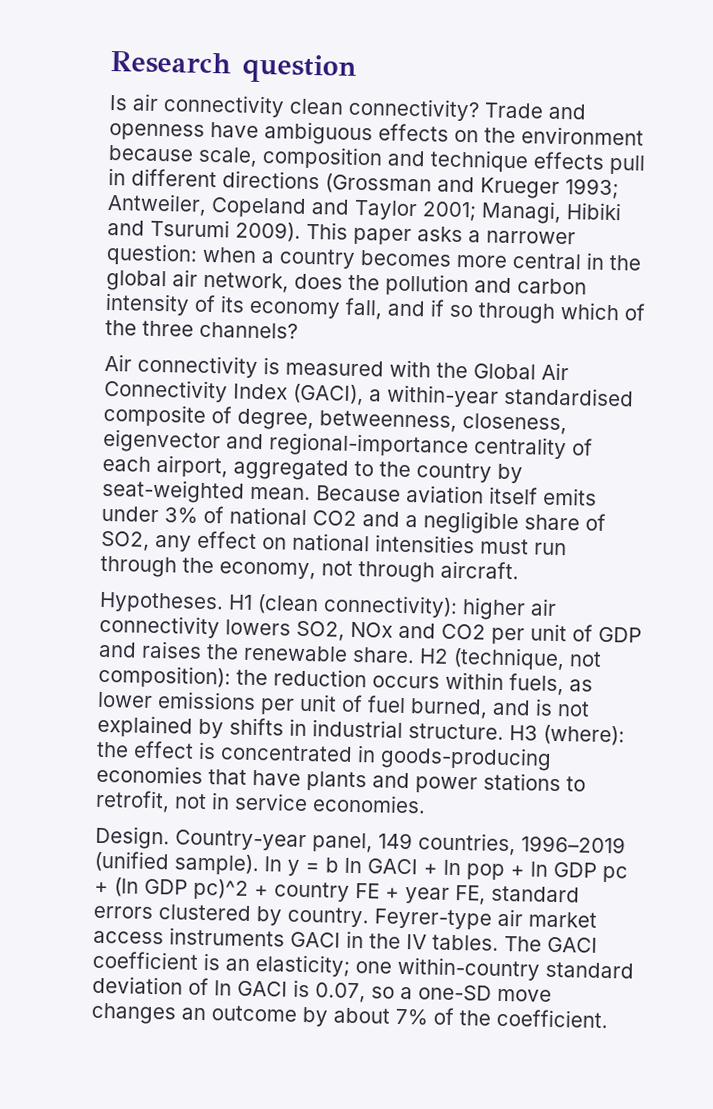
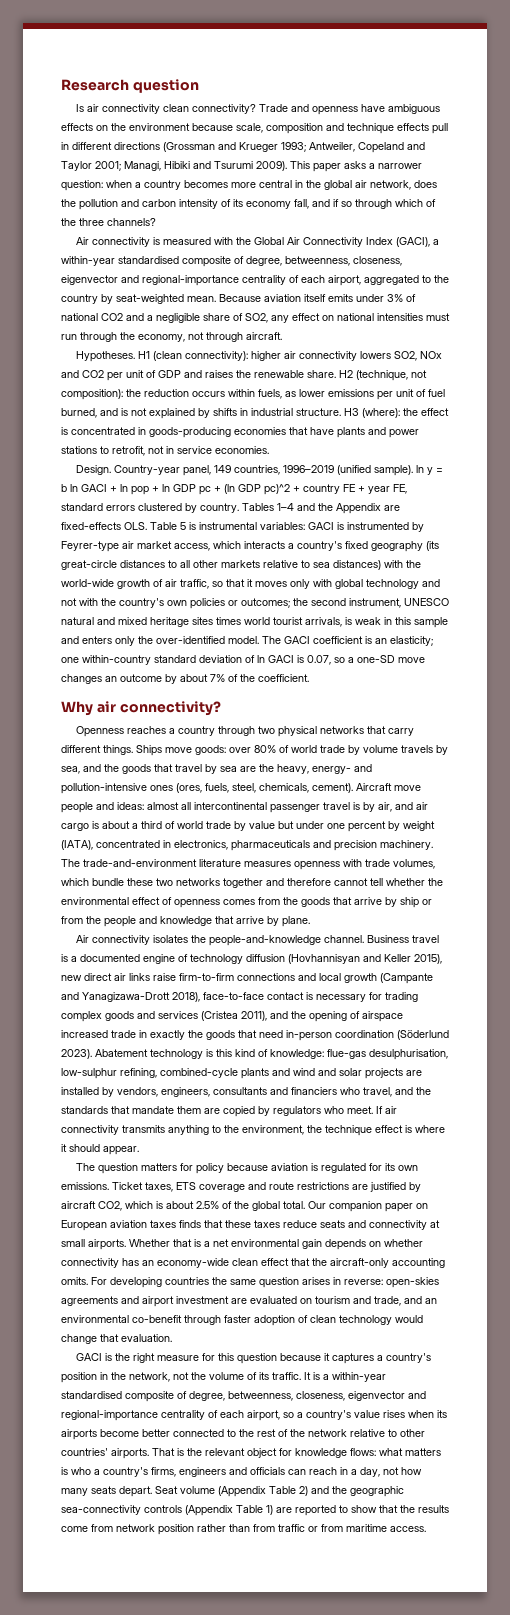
[374,908,597,930] [93,927,499,951] Feyrer-type air market access instruments GACI in the IV tables. -> [242,503,400,514] [61,522,424,532] [61,541,439,552] [61,560,421,570] [61,579,440,589] [61,598,449,609] [61,617,448,628] [61,636,259,646] Tables 1–4 and the Appendix are fixed-effects OLS. Table 5 is instrumental variables: GACI is instrumented by Feyrer-type air market access, which interacts a country's fixed geography (its great-circle distances to all other markets relative to sea distances) with the world-wide growth of air traffic, so that it moves only with global technology and not with the country's own policies or outcomes; the second instrument, UNESCO natural and mixed heritage sites times world tourist arrivals, is weak in this sample and enters only the over-identified model.
(608, 1018) none -> [61,701,221,716] [76,726,415,737] [61,745,448,756] [61,764,372,774] [61,783,421,794] [61,802,428,813] [61,821,435,832] [61,840,433,851] [61,859,435,870] [61,878,443,888] [61,897,432,908] [61,916,310,927] [76,935,440,946] [61,954,442,964] [61,973,433,984] [61,992,418,1002] [61,1011,403,1022] [61,1030,449,1041] [61,1049,448,1060] [61,1068,422,1079] [61,1087,431,1097] [61,1106,397,1117] [61,1125,445,1136] [61,1144,139,1155] [76,1163,419,1174] [61,1182,421,1192] [61,1201,428,1212] [61,1220,440,1231] [61,1239,423,1250] [61,1258,445,1268] [61,1277,439,1288] [61,1296,437,1307] [61,1315,423,1326] [61,1334,172,1344] [76,1353,432,1364] [61,1372,386,1383] [61,1391,426,1402] [61,1410,447,1421] [61,1429,425,1440] [61,1448,441,1459] [61,1467,422,1477] [61,1486,404,1497] [61,1505,449,1516] [61,1524,426,1535] // Why air connectivity? // Openness reaches a country through two physical networks that carry different things. Ships move goods: over 80% of world trade by volume travels by sea, and the goods that travel by sea are the heavy, energy- and pollution-intensive ones (ores, fuels, steel, chemicals, cement). Aircraft move people and ideas: almost all intercontinental passenger travel is by air, and air cargo is about a third of world trade by value but under one percent by weight (IATA), concentrated in electronics, pharmaceuticals and precision machinery. The trade-and-environment literature measures openness with trade volumes, which bundle these two networks together and therefore cannot tell whether the environmental effect of openness comes from the goods that arrive by ship or from the people and knowledge that arrive by plane. // Air connectivity isolates the people-and-knowledge channel. Business travel is a documented engine of technology diffusion (Hovhannisyan and Keller 2015), new direct air links raise firm-to-firm connections and local growth (Campante and Yanagizawa-Drott 2018), face-to-face contact is necessary for trading complex goods and services (Cristea 2011), and the opening of airspace increased trade in exactly the goods that need in-person coordination (Söderlund 2023). Abatement technology is this kind of knowledge: flue-gas desulphurisation, low-sulphur refining, combined-cycle plants and wind and solar projects are installed by vendors, engineers, consultants and financiers who travel, and the standards that mandate them are copied by regulators who meet. If air connectivity transmits anything to the environment, the technique effect is where it should appear. // The question matters for policy because aviation is regulated for its own emissions. Ticket taxes, ETS coverage and route restrictions are justified by aircraft CO2, which is about 2.5% of the global total. Our companion paper on European aviation taxes finds that these taxes reduce seats and connectivity at small airports. Whether that is a net environmental gain depends on whether connectivity has an economy-wide clean effect that the aircraft-only accounting omits. For developing countries the same question arises in reverse: open-skies agreements and airport investment are evaluated on tourism and trade, and an environmental co-benefit through faster adoption of clean technology would change that evaluation. // GACI is the right measure for this question because it captures a country's position in the network, not the volume of its traffic. It is a within-year standardised composite of degree, betweenness, closeness, eigenvector and regional-importance centrality of each airport, so a country's value rises when its airports become better connected to the rest of the network relative to other countries' airports. That is the relevant object for knowledge flows: what matters is who a country's firms, engineers and officials can reach in a day, not how many seats depart. Seat volume (Appendix Table 2) and the geographic sea-connectivity controls (Appendix Table 1) are reported to show that the results come from network position rather than from traffic or from maritime access.

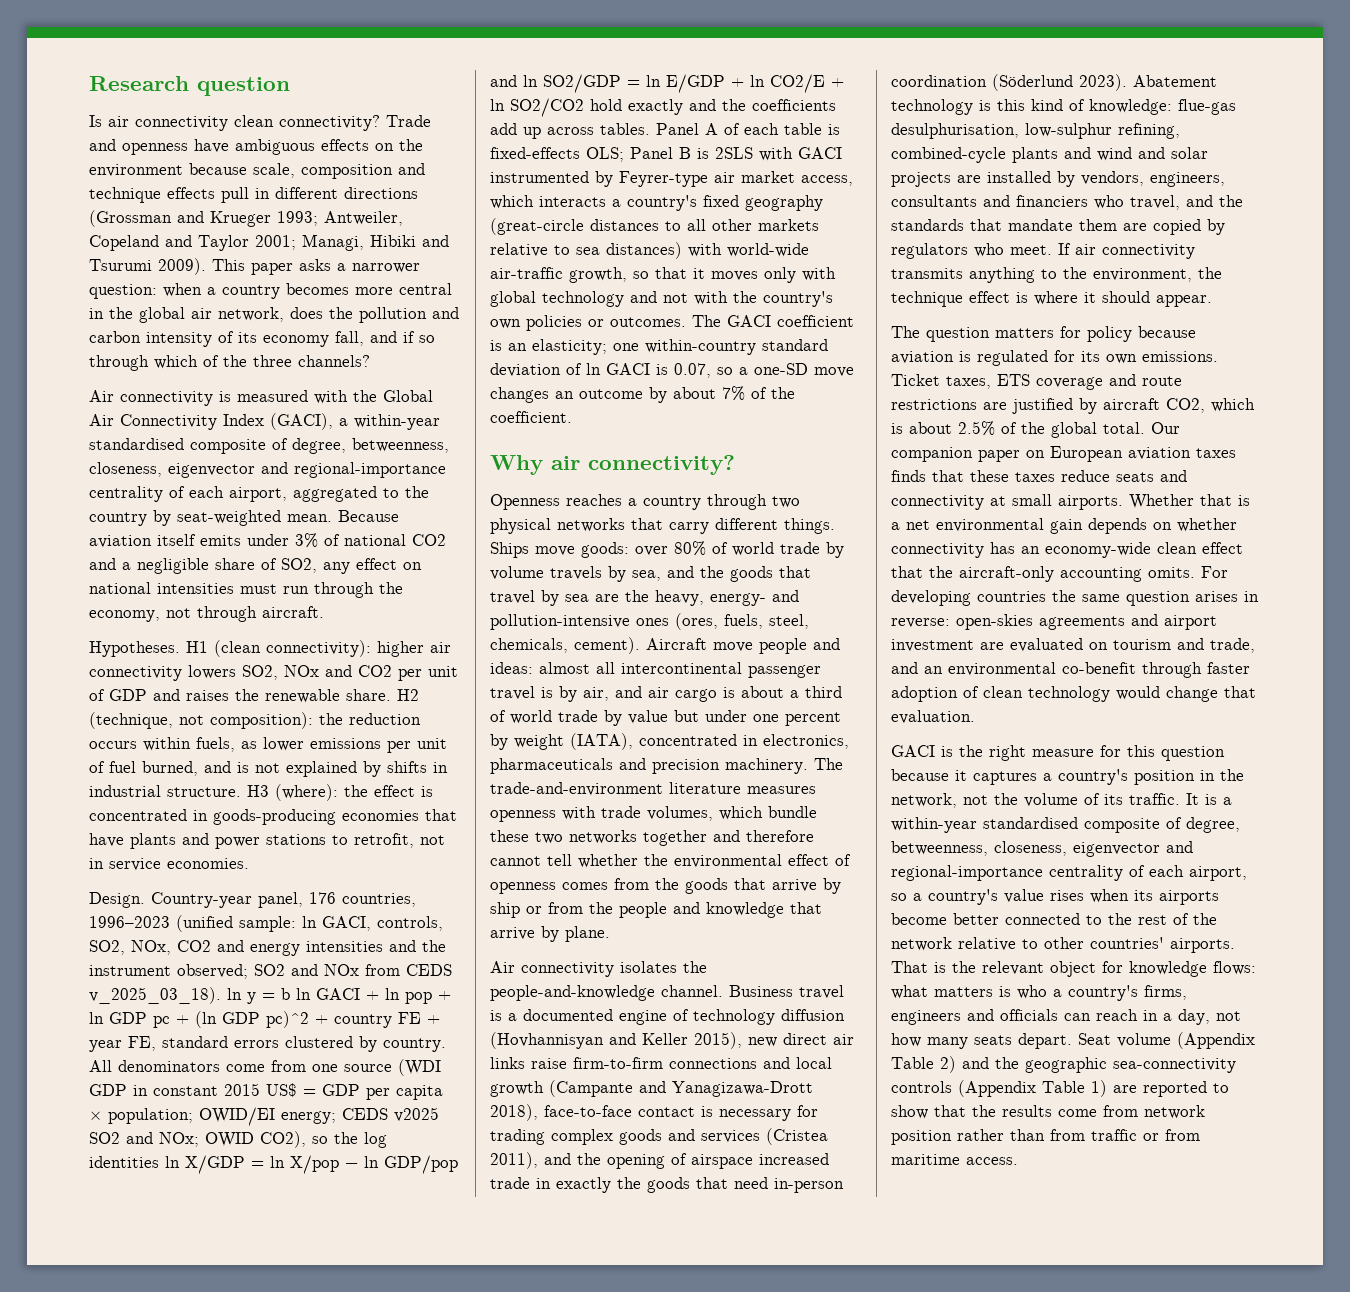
[214,465,414,476] 149 countries, 1996–2019 (unified sample). -> [309,892,416,907] [89,915,443,932] [89,940,446,956] [89,964,452,979] [89,987,221,1004] 176 countries, 1996–2023 (unified sample: ln GACI, controls, SO2, NOx, CO2 and energy intensities and the instrument observed; SO2 and NOx from CEDS v_2025_03_18).
[242,503,400,514] [61,522,344,530] Tables 1–4 and the Appendix are fixed-effects OLS. Table 5 is instrumental variables: GACI is -> [89,1059,441,1076] [89,1083,443,1100] [89,1107,439,1126] [89,1131,387,1148] [89,1155,458,1174] [490,74,844,93] [490,98,836,117] [490,123,840,139] [490,147,842,162] All denominators come from one source (WDI GDP in constant 2015 US$ = GDP per capita × population; OWID/EI energy; CEDS v2025 SO2 and NOx; OWID CO2), so the log identities ln X/GDP = ln X/pop − ln GDP/pop and ln SO2/GDP = ln E/GDP + ln CO2/E + ln SO2/CO2 hold exactly and the coefficients add up across tables. Panel A of each table is fixed-effects OLS; Panel B is 2SLS with GACI
[426,541,439,551] [61,560,117,570] (its great-circle -> [490,218,584,235] (great-circle
[406,560,421,568] [61,579,209,589] the world-wide growth of air traffic, -> [727,243,809,257] [490,267,627,283] world-wide air-traffic growth,
[241,598,449,608] [61,617,448,628] [61,636,259,646] outcomes; the second instrument, UNESCO natural and mixed heritage sites times world tourist arrivals, is weak in this sample and enters only the over-identified model. -> [610,317,686,327] outcomes.

